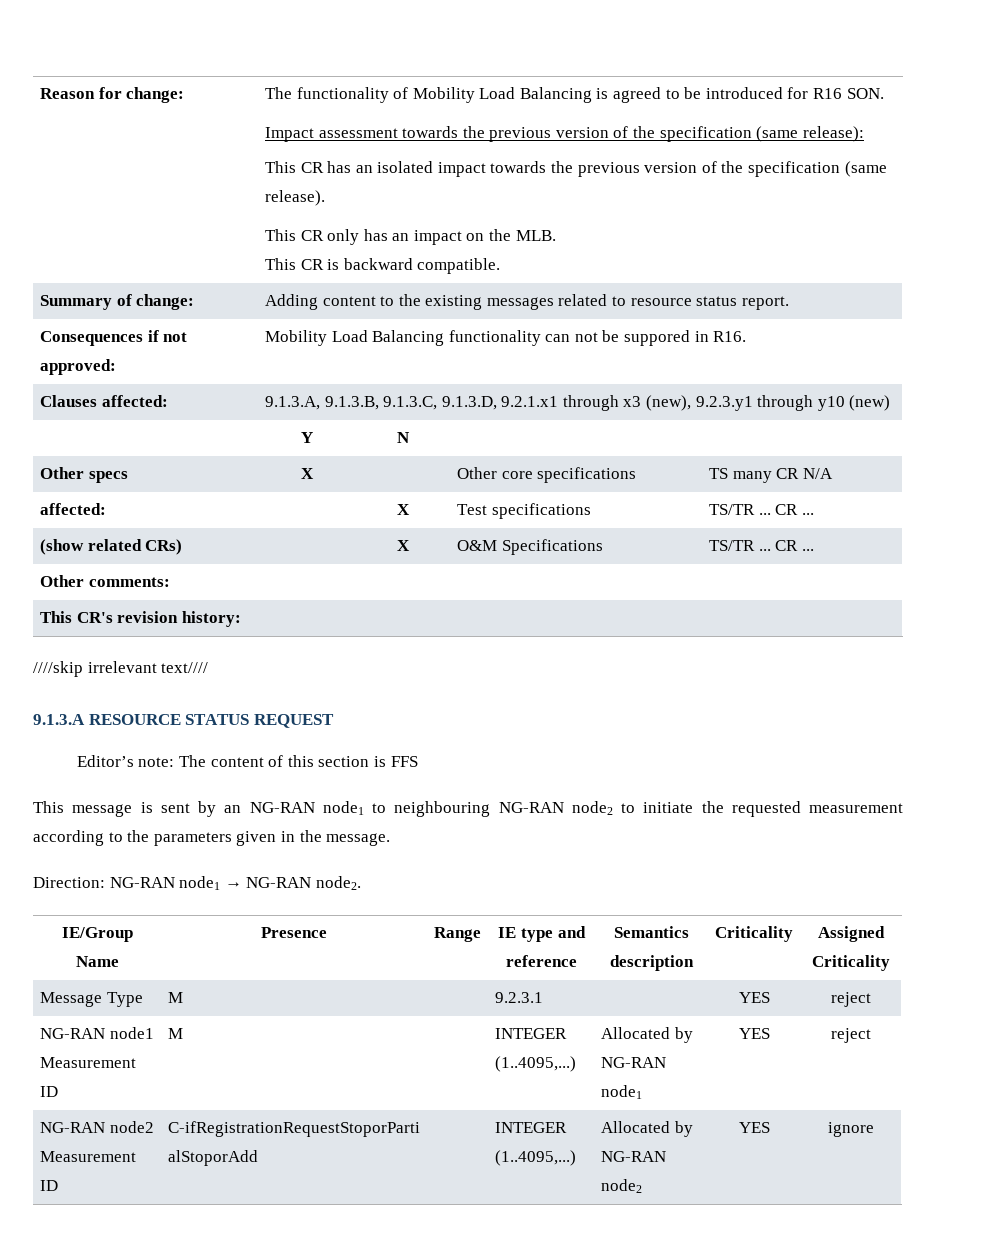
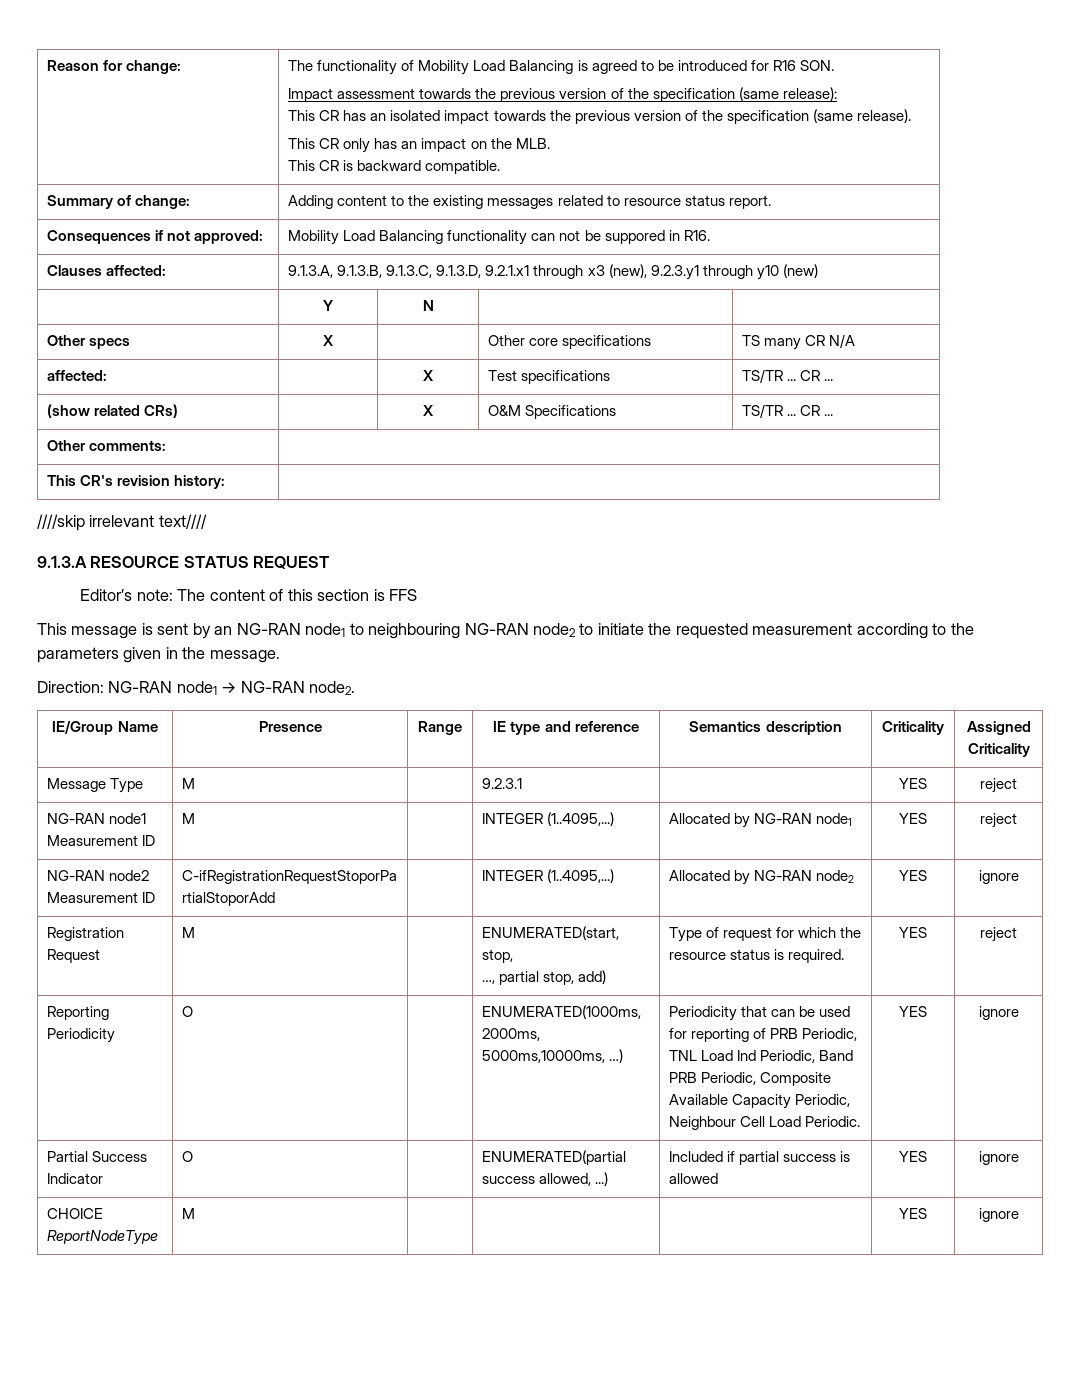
(874, 1129) none -> [47,927,125,941] [47,949,101,963] [182,927,196,938] [482,926,620,940] [482,949,514,963] [482,970,607,985] [669,927,862,942] [669,949,845,963] [899,927,927,938] [980,927,1017,942] [47,1006,110,1020] [47,1028,116,1043] [182,1006,194,1017] [482,1005,642,1019] [482,1028,541,1041] [482,1049,624,1063] [669,1006,851,1021] [669,1028,858,1042] [669,1050,854,1063] [669,1072,832,1086] [669,1094,851,1109] [669,1116,861,1130] [899,1006,927,1017] [978,1006,1019,1020] [47,1151,148,1162] [47,1173,104,1184] [182,1151,194,1162] [482,1150,627,1165] [482,1172,609,1186] [669,1151,851,1165] [669,1173,719,1184] [899,1151,927,1162] [978,1151,1019,1165] [47,1208,104,1219] [47,1230,159,1245] [182,1208,196,1219] [899,1208,927,1219] [978,1208,1019,1222] // Registration Request | M | | ENUMERATED(start, stop, // …, partial stop, add) | Type of request for which the resource status is required. | YES | reject // Reporting Periodicity | O | | ENUMERATED(1000ms, 2000ms, 5000ms,10000ms, …) | Periodicity that can be used for reporting of PRB Periodic, TNL Load Ind Periodic, Band PRB Periodic, Composite Available Capacity Periodic, Neighbour Cell Load Periodic. | YES | ignore // Partial Success Indicator | O | | ENUMERATED(partial success allowed, ...) | Included if partial success is allowed | YES | ignore // CHOICE ReportNodeType | M | | | | YES | ignore

